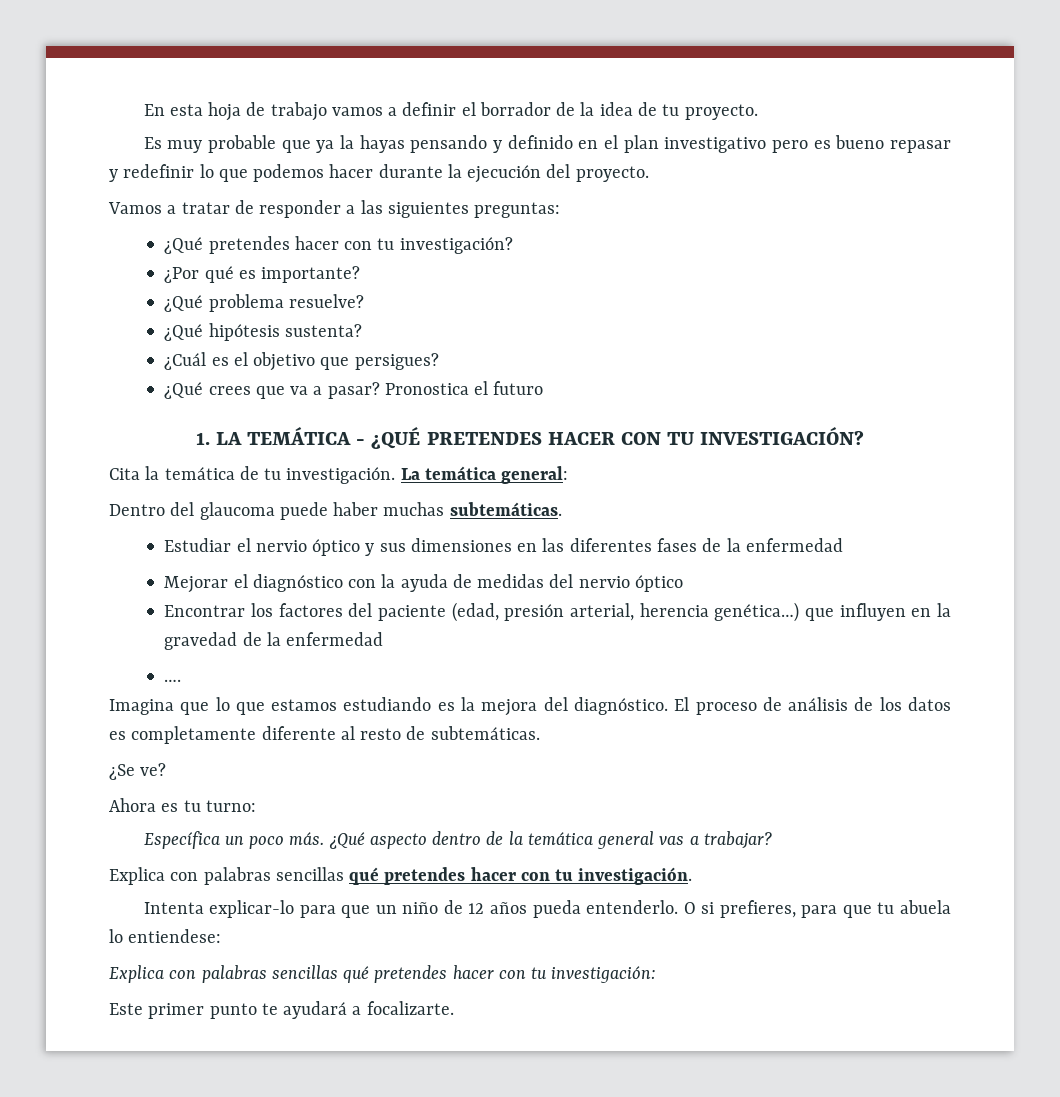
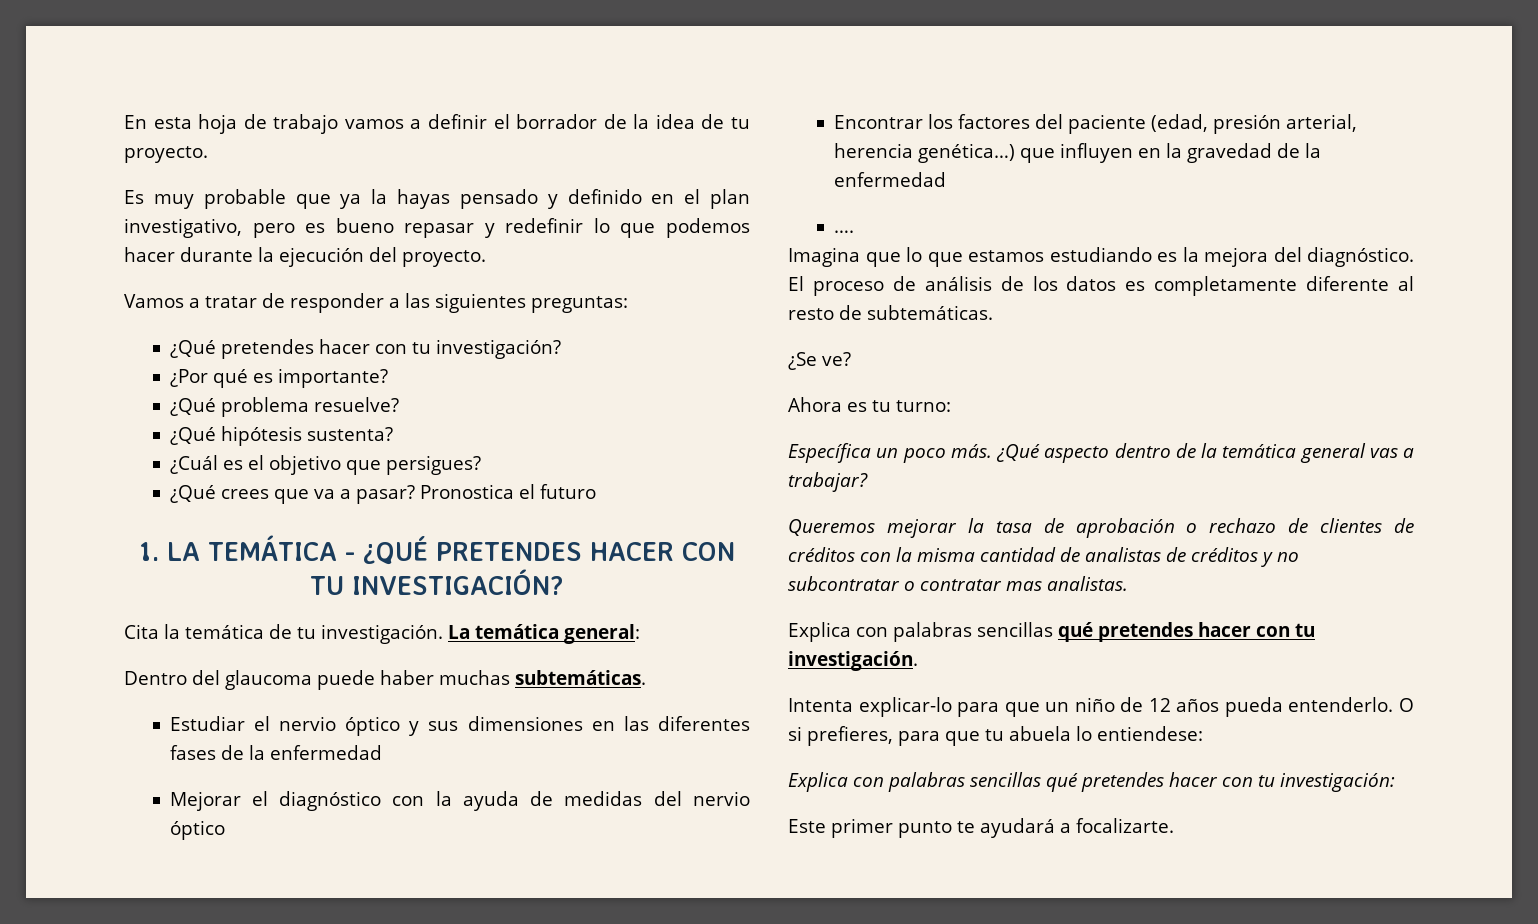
[410,135,488,153] pensando -> [459,189,538,209] pensado
[664,137,767,153] investigativo -> [124,218,242,238] investigativo,
(772, 840) none -> [788,518,1414,538] [788,547,1299,567] [788,576,1128,591] // Queremos mejorar la tasa de aprobación o rechazo de clientes de créditos con la misma cantidad de analistas de créditos y no subcontratar o contratar mas analistas.

